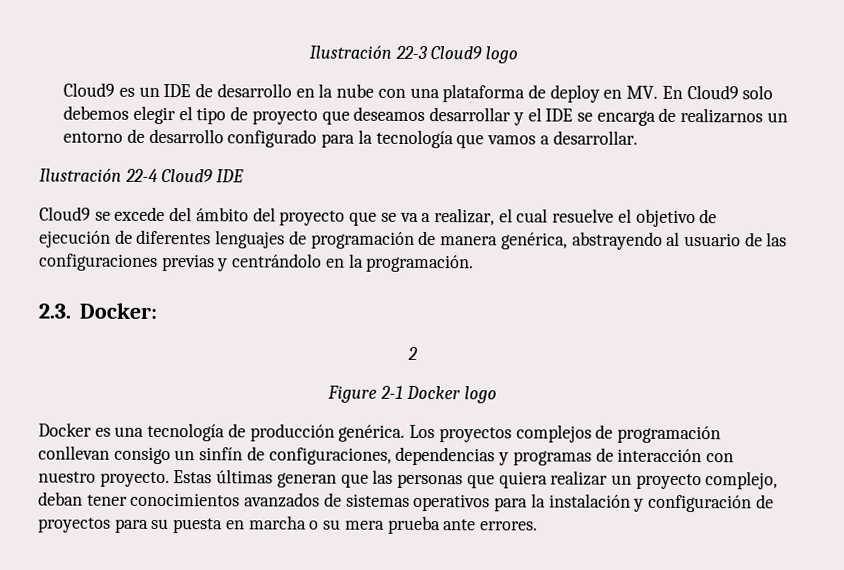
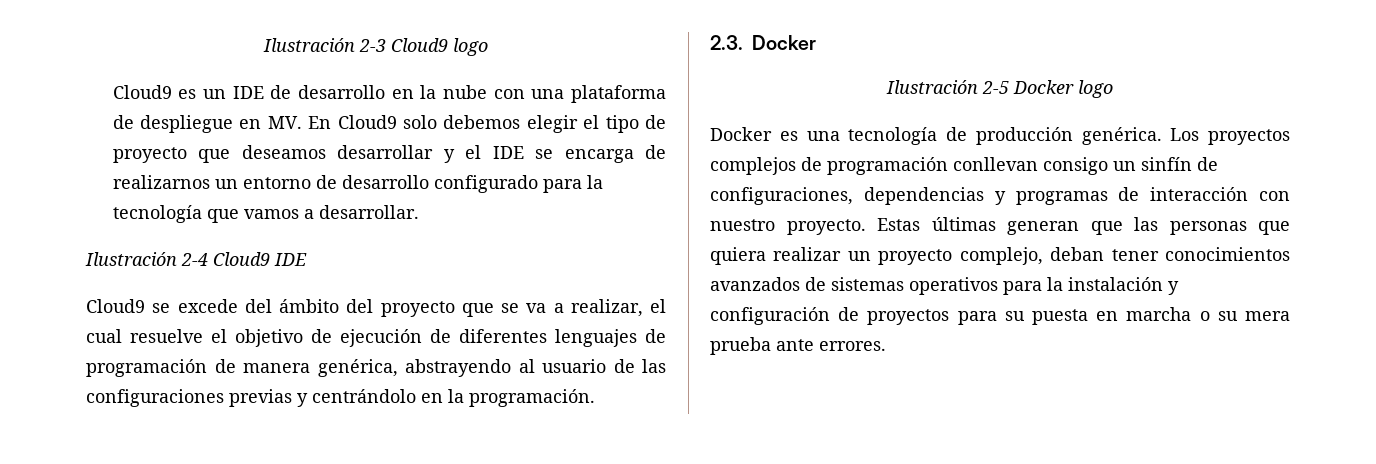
[308,45,428,60] Ilustración 22-3 -> [263,38,386,52] Ilustración 2-3
[549,84,600,103] deploy -> [140,115,234,133] despliegue
[124,168,158,182] 22-4 -> [181,253,208,266] 2-4
[78,302,157,319] [407,346,418,360] [327,385,404,403] Docker: // 2 // Figure 2-1 -> [752,35,816,50] [886,80,1009,94] Docker // Ilustración 2-5

